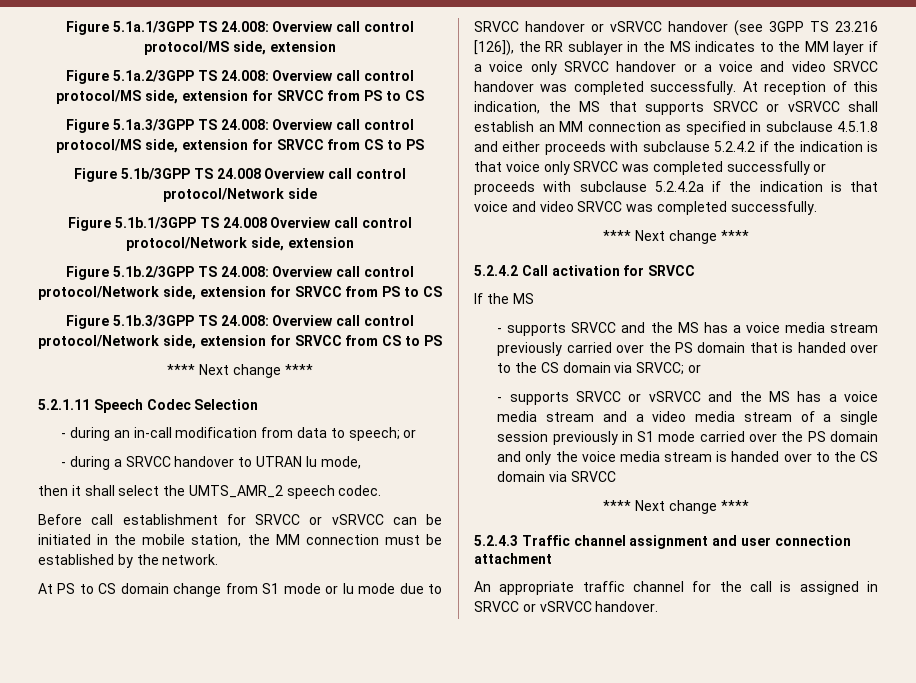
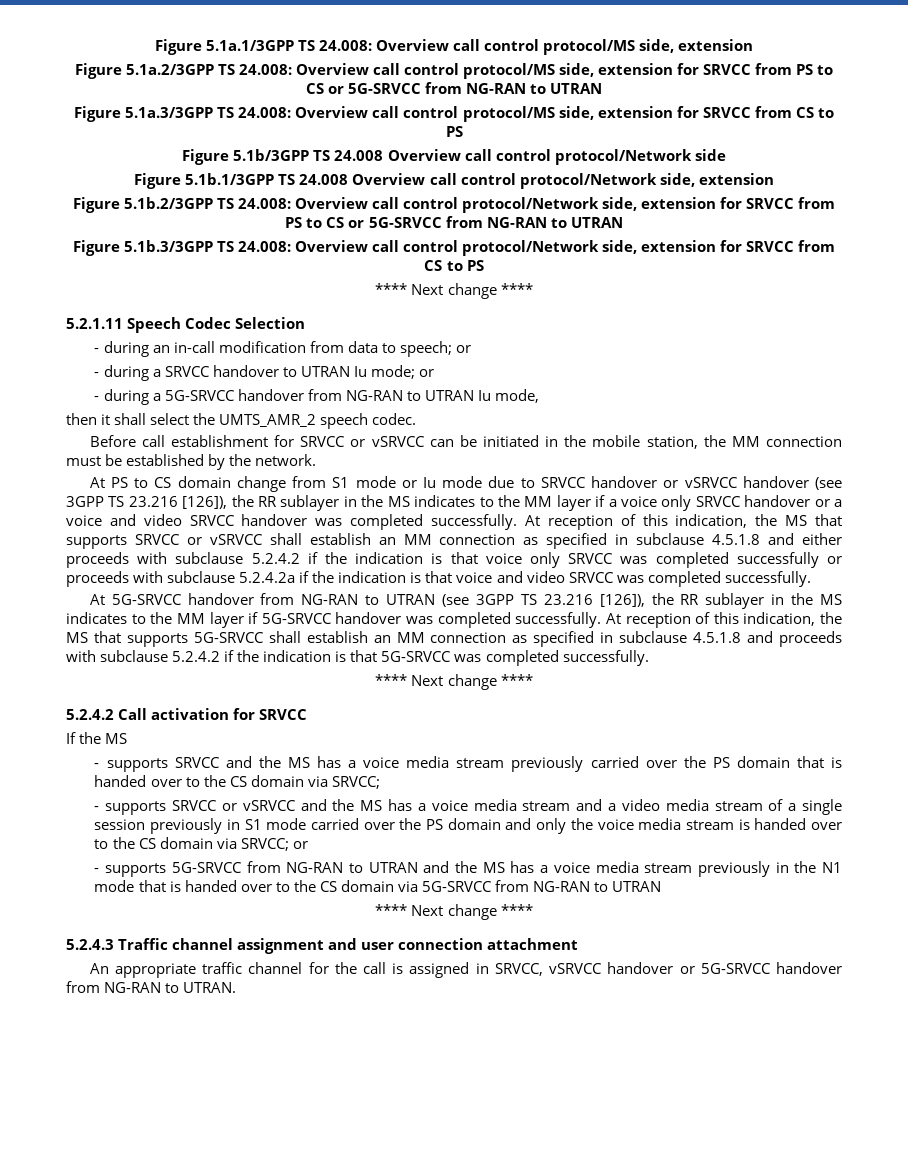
(424, 95) none -> [327,82,603,94] or 5G-SRVCC from NG-RAN to UTRAN
(442, 291) none -> [348,216,623,228] or 5G-SRVCC from NG-RAN to UTRAN
(317, 461) none -> [370,365,434,379] [94,389,491,405] mode; or // - during a 5G-SRVCC handover from NG-RAN to UTRAN Iu
(817, 208) none -> [89,593,843,609] [66,612,842,628] [66,631,842,647] [66,650,649,666] // At 5G-SRVCC handover from NG-RAN to UTRAN (see 3GPP TS 23.216 [126]), the RR sublayer in the MS indicates to the MM layer if 5G-SRVCC handover was completed successfully. At reception of this indication, the MS that supports 5G-SRVCC shall establish an MM connection as specified in subclause 4.5.1.8 and proceeds with subclause 5.2.4.2 if the indication is that 5G-SRVCC was completed successfully.
[687,364,701,373] or -> (380, 782) none
[570,471,616,482] SRVCC -> [240,838,308,851] [94,861,842,877] [94,880,662,892] SRVCC; or // - supports 5G-SRVCC from NG-RAN to UTRAN and the MS has a voice media stream previously in the N1 mode that is handed over to the CS domain via 5G-SRVCC from NG-RAN to UTRAN
[474,601,659,612] SRVCC or vSRVCC handover. -> [494,962,842,976] [66,981,237,993] SRVCC, vSRVCC handover or 5G-SRVCC handover from NG-RAN to UTRAN.

